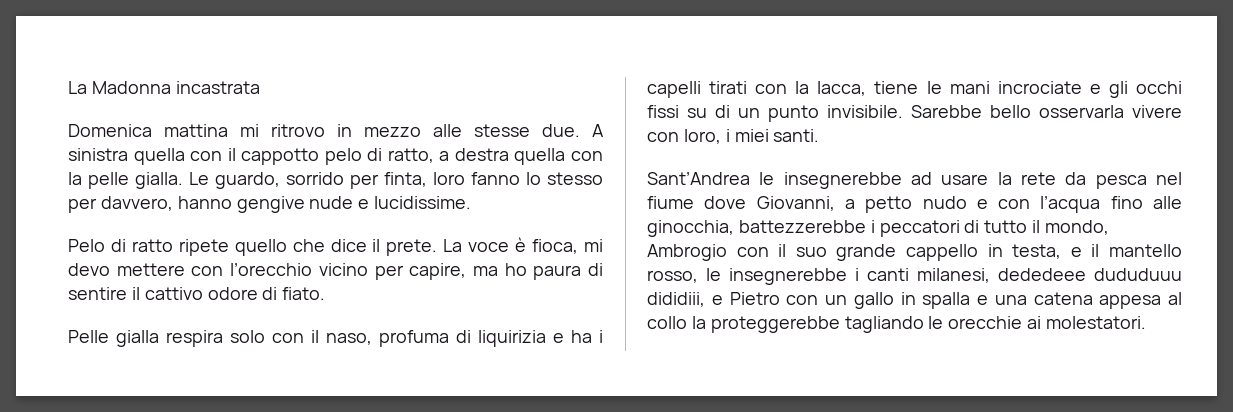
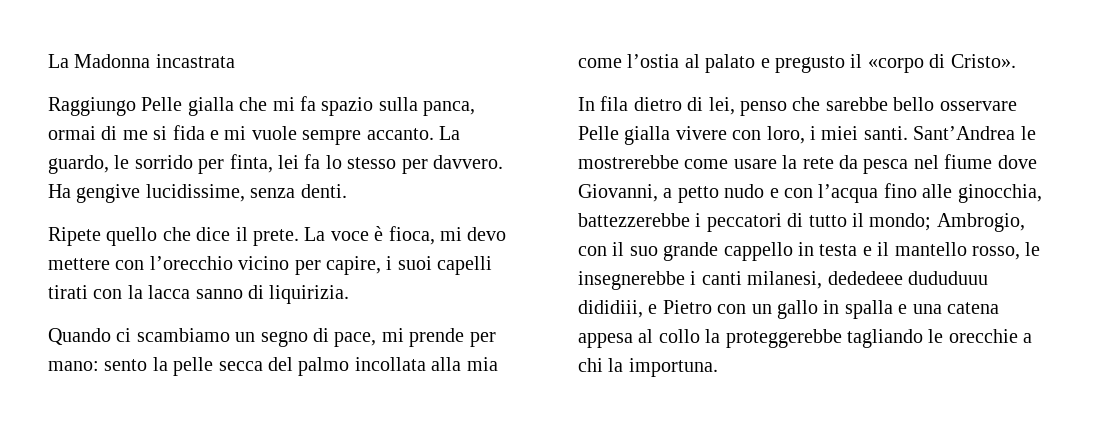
[68,124,604,137] [68,148,603,165] [68,172,280,189] Domenica mattina mi ritrovo in mezzo alle stesse due. A sinistra quella con il cappotto pelo di ratto, a destra quella con la pelle gialla. Le guardo, -> [48,96,476,116] [48,125,460,145] [48,155,130,174] Raggiungo Pelle gialla che mi fa spazio sulla panca, ormai di me si fida e mi vuole sempre accanto. La guardo, le
[433,172,520,185] loro fanno -> [278,154,321,169] lei fa
[100,196,472,213] [68,239,229,256] davvero, hanno gengive nude e lucidissime. // Pelo di ratto ripete -> [432,155,503,169] [48,184,347,203] [48,227,101,246] davvero. Ha gengive lucidissime, senza denti. // Ripete
[472,263,603,280] [68,287,326,300] [68,330,603,347] [647,81,1183,98] [647,105,1124,122] ma ho paura di sentire il cattivo odore di fiato. // Pelle gialla respira solo con il naso, profuma di liquirizia e ha i capelli tirati con la lacca, tiene le mani incrociate e gli occhi fissi su di un punto invisibile. Sarebbe bello osservarla -> [386,256,493,275] [48,285,350,304] [48,328,496,347] [48,357,498,376] [578,54,1016,73] [578,96,1017,116] [578,126,671,145] i suoi capelli tirati con la lacca sanno di liquirizia. // Quando ci scambiamo un segno di pace, mi prende per mano: sento la pelle secca del palmo incollata alla mia come l’ostia al palato e pregusto il «corpo di Cristo». // In fila dietro di lei, penso che sarebbe bello osservare Pelle gialla
(820, 135) // -> (908, 133) none
[783,172,932,189] insegnerebbe ad -> [578,155,729,169] mostrerebbe come
[1045,220,1110,235] [647,244,727,261] mondo, Ambrogio -> [869,213,1025,232] mondo; Ambrogio,
[1012,244,1062,259] testa, -> [819,244,858,256] testa
[1027,316,1147,329] ai molestatori. -> [1023,333,1033,343] [578,358,718,377] a chi la importuna.

